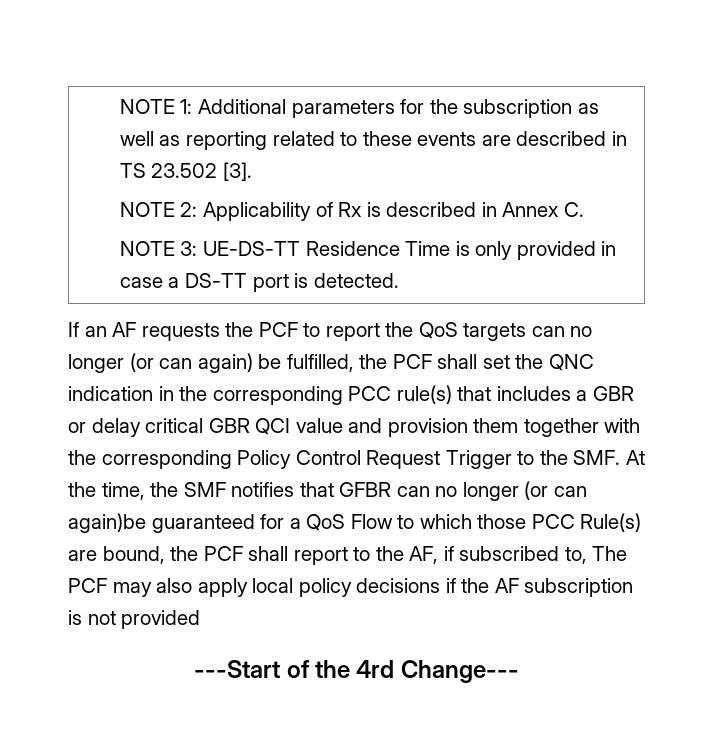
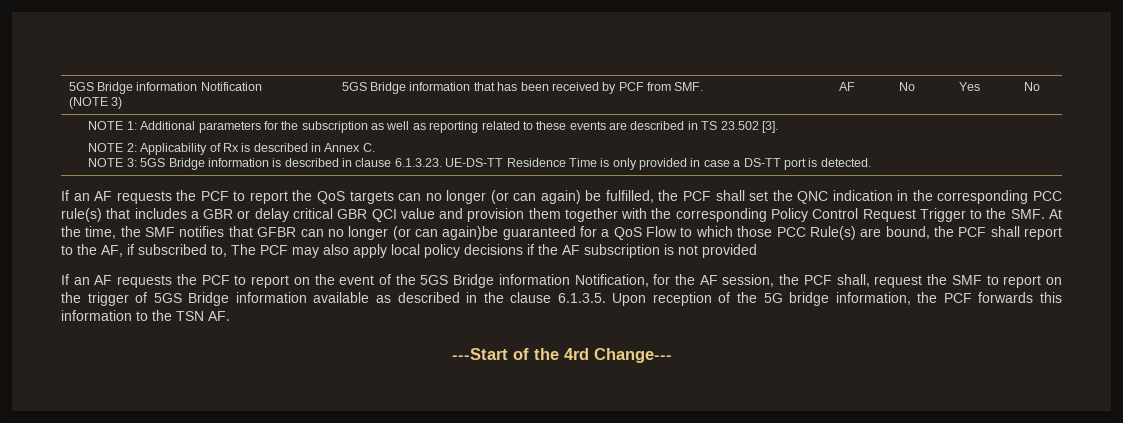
(119, 106) none -> [68,82,262,94] [68,97,123,109] [341,82,704,94] [838,82,855,91] [898,82,915,91] [958,82,980,91] [1023,82,1040,91] 5GS Bridge information Notification // (NOTE 3) | 5GS Bridge information that has been received by PCF from SMF. | AF | No | Yes | No //
(198, 248) none -> [140,158,442,170] 5GS Bridge information is described in clause 6.1.3.23.
(201, 619) none -> [61,274,1063,288] [61,292,1063,306] [61,310,230,321] // If an AF requests the PCF to report on the event of the 5GS Bridge information Notification, for the AF session, the PCF shall, request the SMF to report on the trigger of 5GS Bridge information available as described in the clause 6.1.3.5. Upon reception of the 5G bridge information, the PCF forwards this information to the TSN AF.

